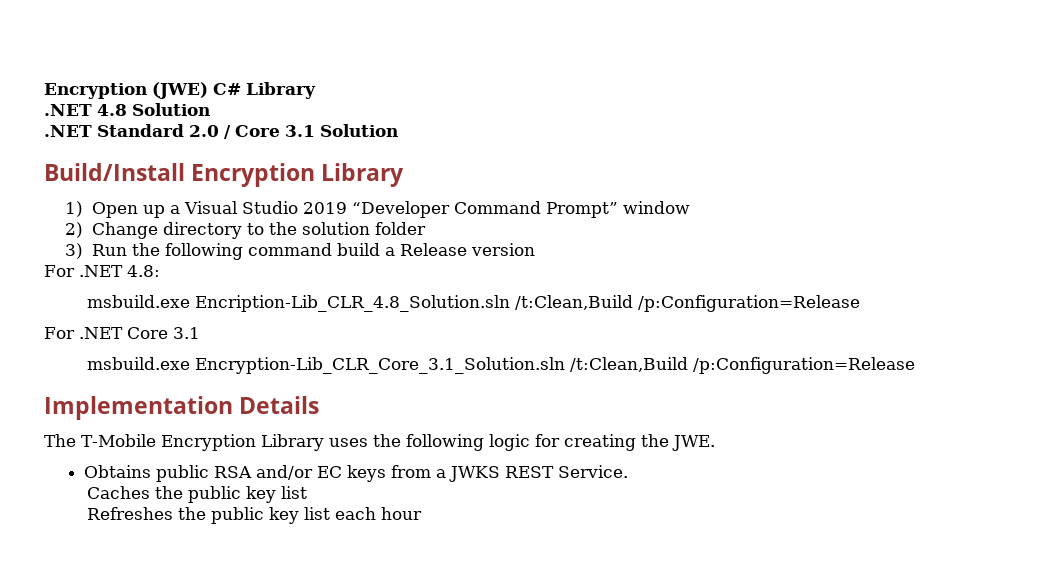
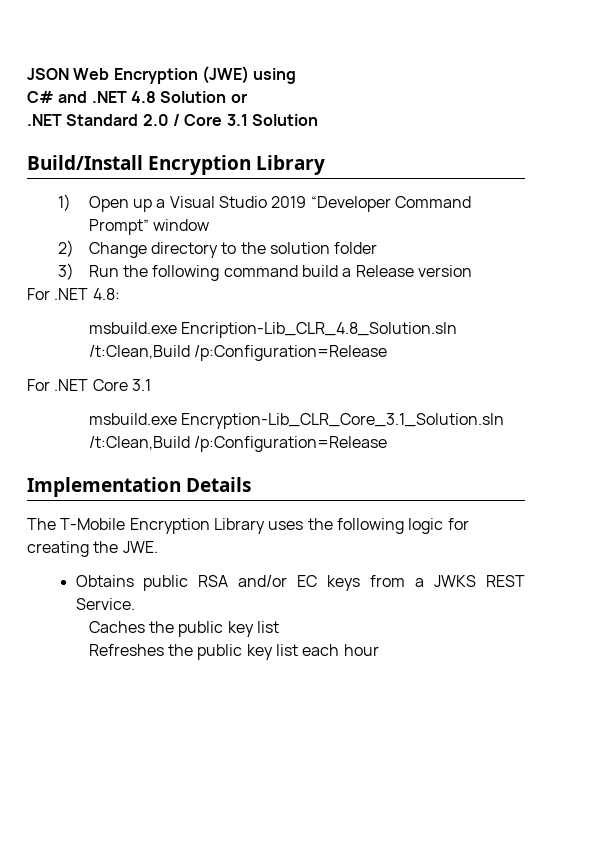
[44,82,316,99] Encryption (JWE) C# Library // -> [27,66,297,84] [27,91,88,103] JSON Web Encryption (JWE) using // C# and
(210, 109) none -> [230,93,247,103] or

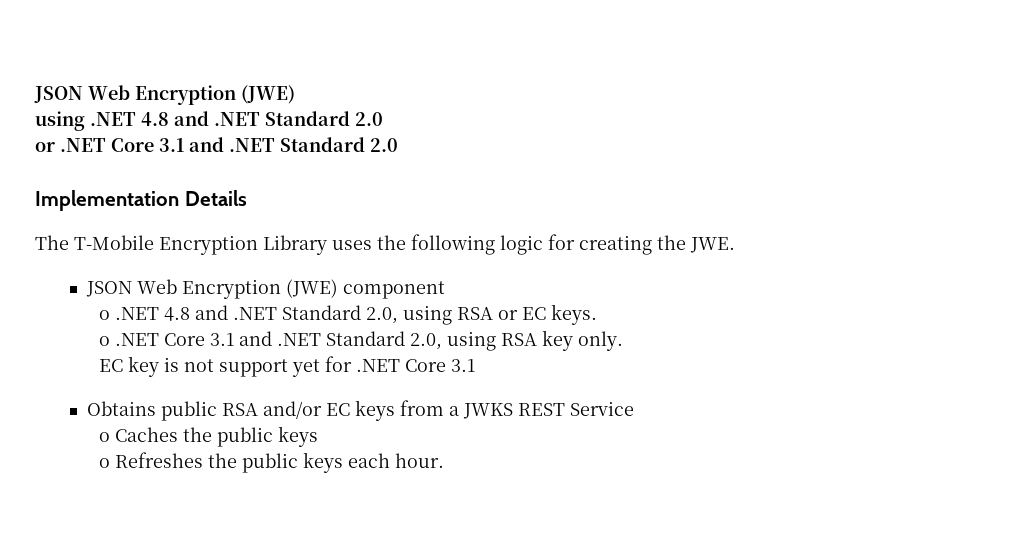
[27,66,297,84] [27,91,247,103] [27,114,318,126] [27,155,326,175] [57,194,472,212] [88,219,210,235] [57,240,378,258] [57,263,473,281] [27,288,120,300] [88,322,458,338] [88,345,388,361] [27,379,151,391] [88,413,505,429] [88,436,388,452] JSON Web Encryption (JWE) using // C# and .NET 4.8 Solution or // .NET Standard 2.0 / Core 3.1 Solution // Build/Install Encryption Library // 1) Open up a Visual Studio 2019 “Developer Command Prompt” window // 2) Change directory to the solution folder // 3) Run the following command build a Release version // For .NET 4.8: // msbuild.exe Encription-Lib_CLR_4.8_Solution.sln /t:Clean,Build /p:Configuration=Release // For .NET Core 3.1 // msbuild.exe Encryption-Lib_CLR_Core_3.1_Solution.sln /t:Clean,Build /p:Configuration=Release -> [34,85,295,105] [35,111,383,131] [35,137,398,152] JSON Web Encryption (JWE) // using .NET 4.8 and .NET Standard 2.0 // or .NET Core 3.1 and .NET Standard 2.0
(158, 547) none -> [85,279,445,299] [98,304,597,325] [98,330,623,351] [98,356,475,377] // JSON Web Encryption (JWE) component // o .NET 4.8 and .NET Standard 2.0, using RSA or EC keys. // o .NET Core 3.1 and .NET Standard 2.0, using RSA key only. // EC key is not support yet for .NET Core 3.1
[75,598,135,610] Service. // -> [569,401,634,416] [98,432,110,442] Service // o
[227,621,280,637] key list // -> [277,426,318,447] [98,458,110,468] keys // o
[246,644,379,660] key list each hour -> [302,452,444,473] keys each hour.

